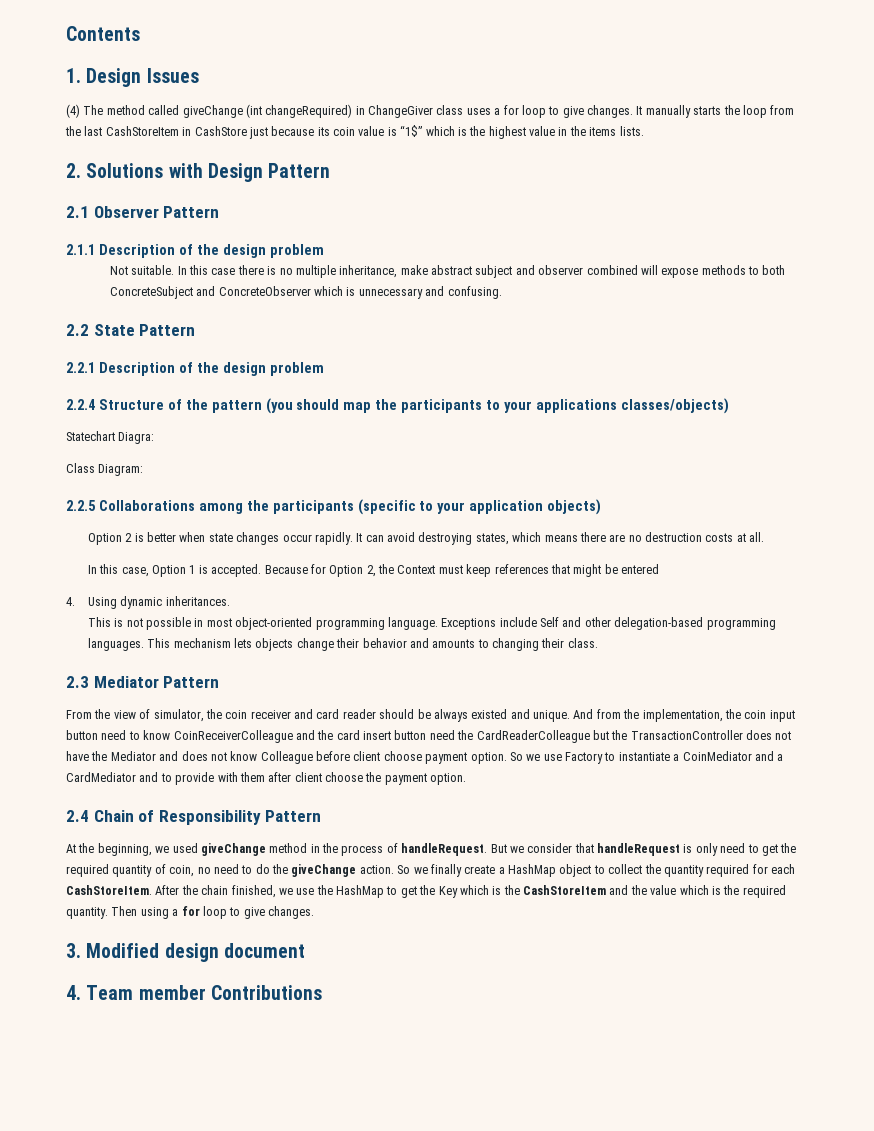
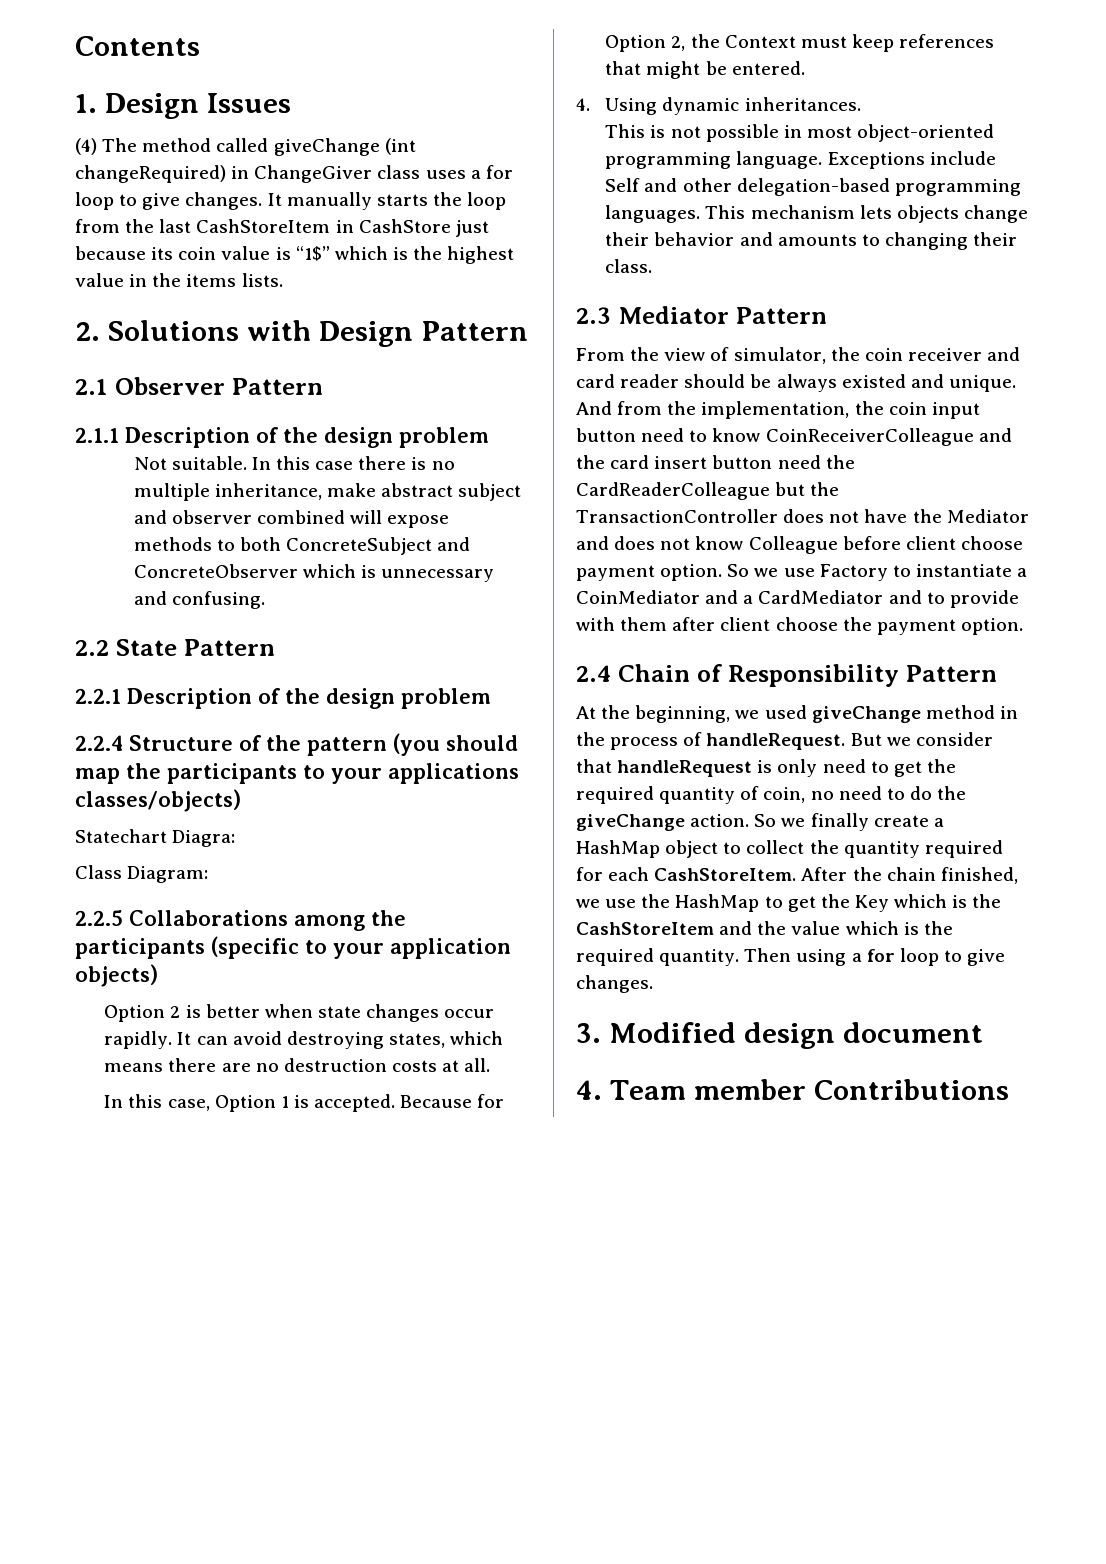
[621,564,660,574] entered -> [731,61,805,75] entered.

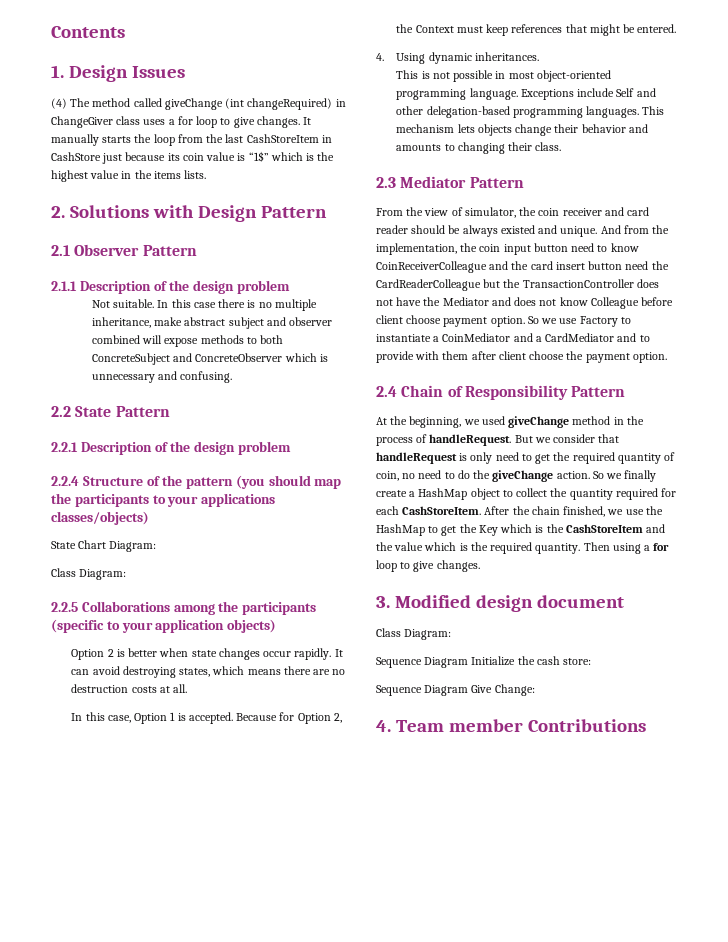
[75,829,236,847] Statechart Diagra: -> [51,540,157,552] State Chart Diagram:
(983, 1032) none -> [376,628,452,640] [376,656,592,668] [376,684,535,696] // Class Diagram: // Sequence Diagram Initialize the cash store: // Sequence Diagram Give Change:

